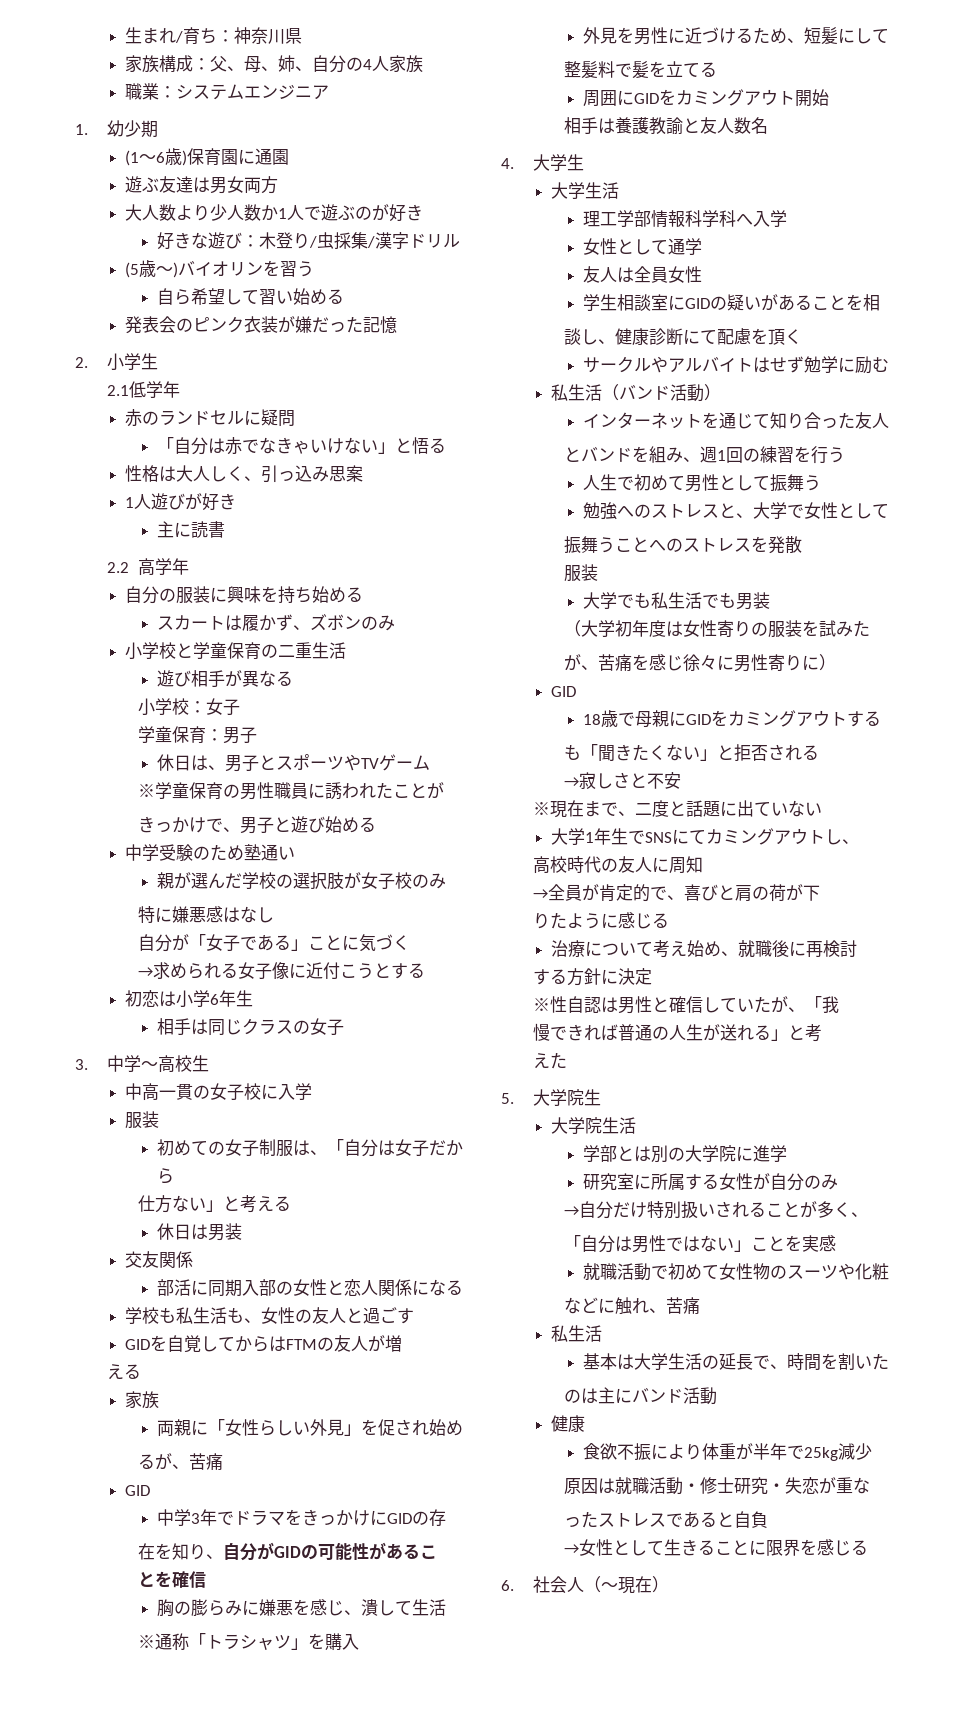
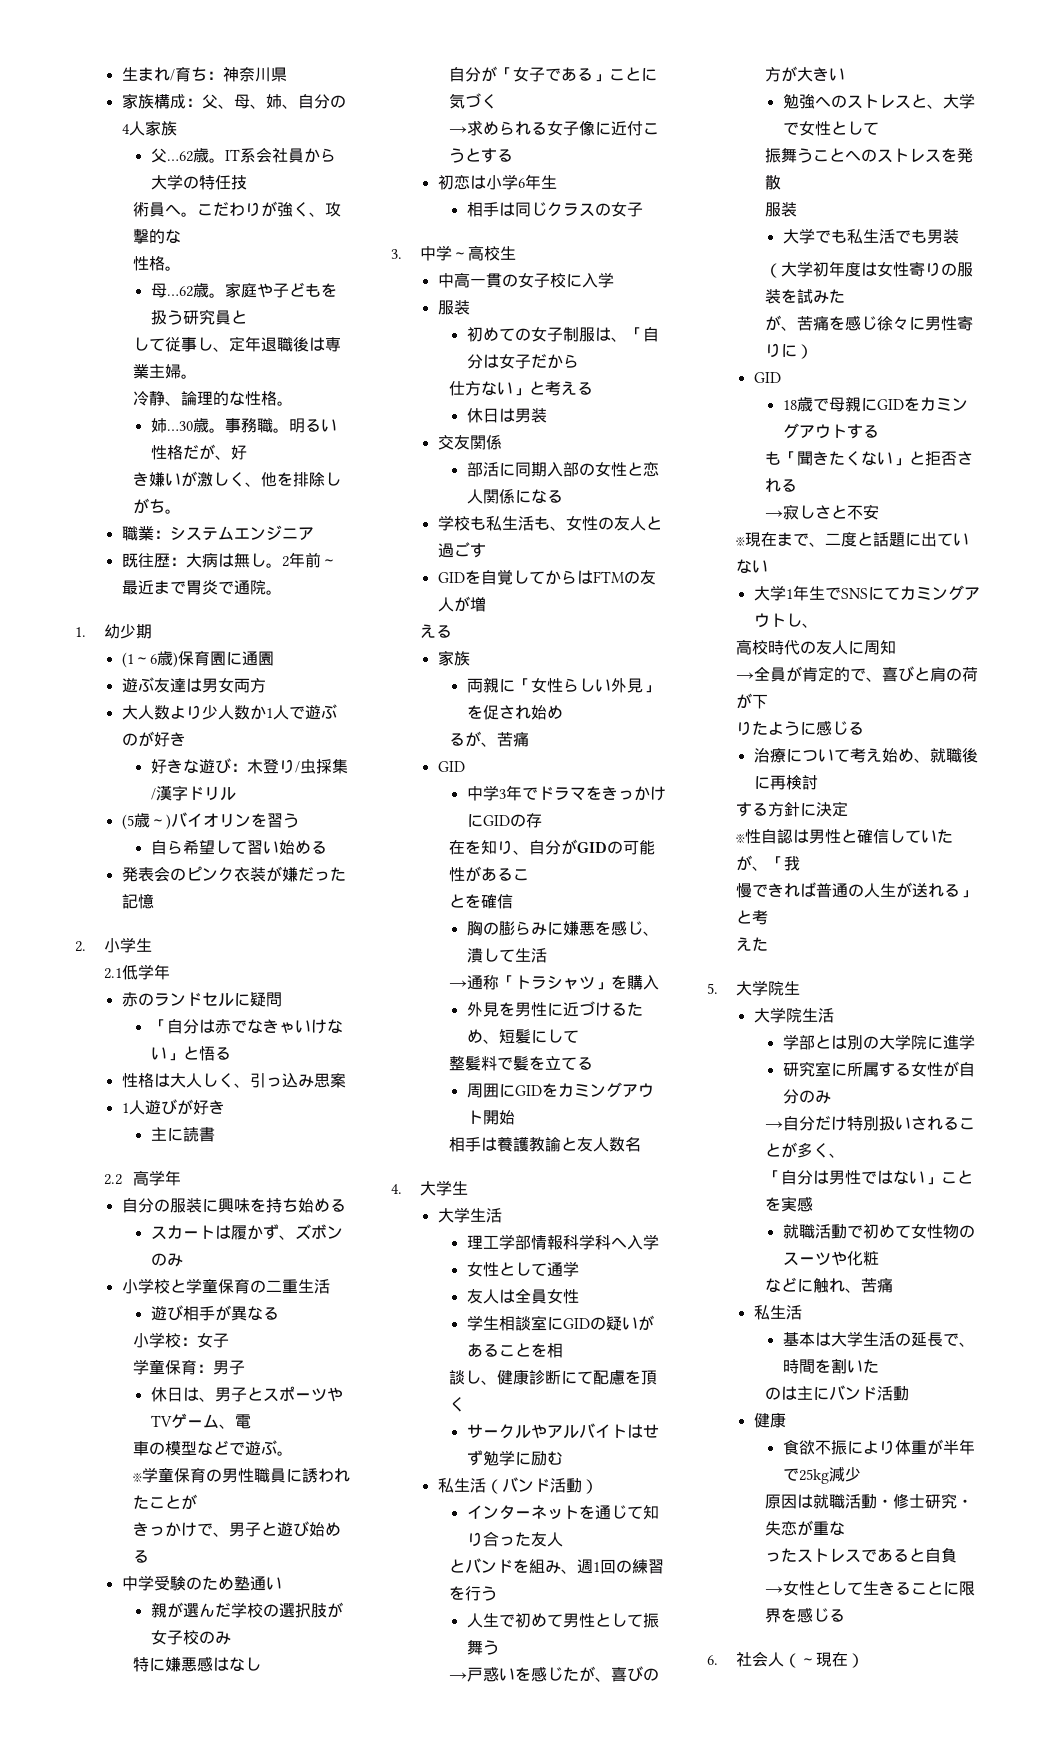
(424, 64) none -> [150,147,336,163] [150,174,247,190] [133,201,342,217] [133,228,182,244] [133,256,182,271] [150,282,337,298] [150,309,247,325] [133,336,342,352] [133,364,198,379] [133,390,294,406] [150,418,337,433] [150,444,247,460] [133,471,342,487] [133,498,182,514] // 父…62歳。IT系会社員から大学の特任技 // 術員へ。こだわりが強く、攻撃的な // 性格。 // 母…62歳。家庭や子どもを扱う研究員と // して従事し、定年退職後は専業主婦。 // 冷静、論理的な性格。 // 姉…30歳。事務職。明るい性格だが、好 // き嫌いが激しく、他を排除しがち。
(330, 92) none -> [121,552,337,568] [121,579,282,595] // 既往歴：大病は無し。2年前～最近まで胃炎で通院。
(430, 762) none -> [218,1414,251,1429] [133,1440,294,1456] 、電 // 車の模型などで遊ぶ。
[138,1635,156,1648] ※ -> [449,980,468,988] →
(821, 483) none -> [449,1666,660,1682] [765,66,846,82] // →戸惑いを感じたが、喜びの方が大きい

